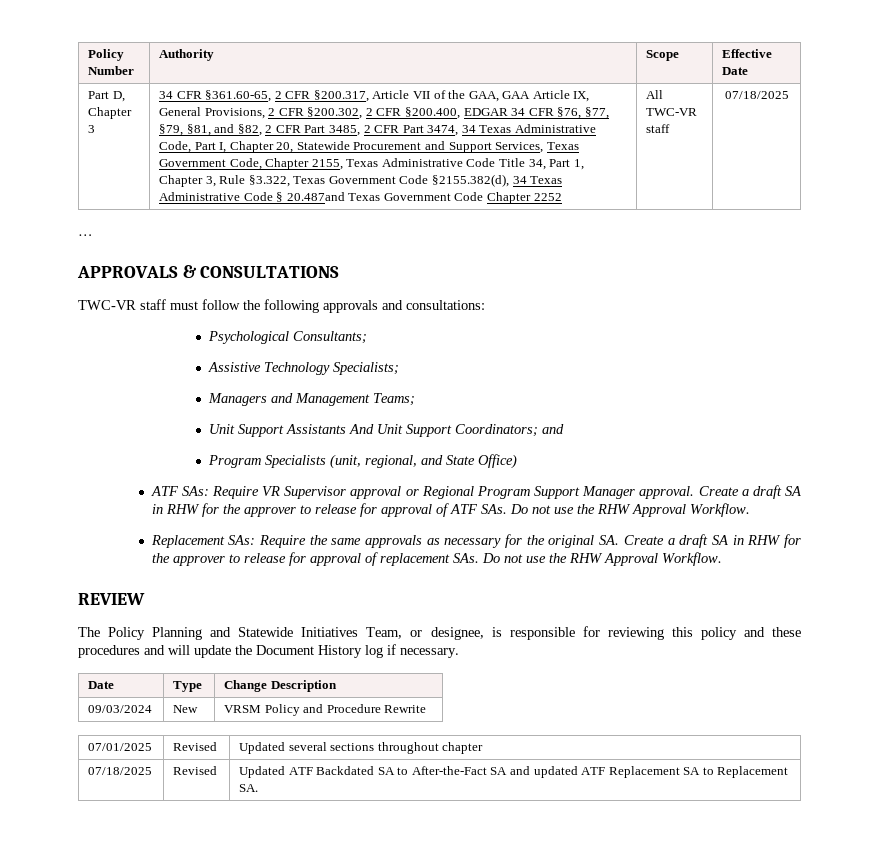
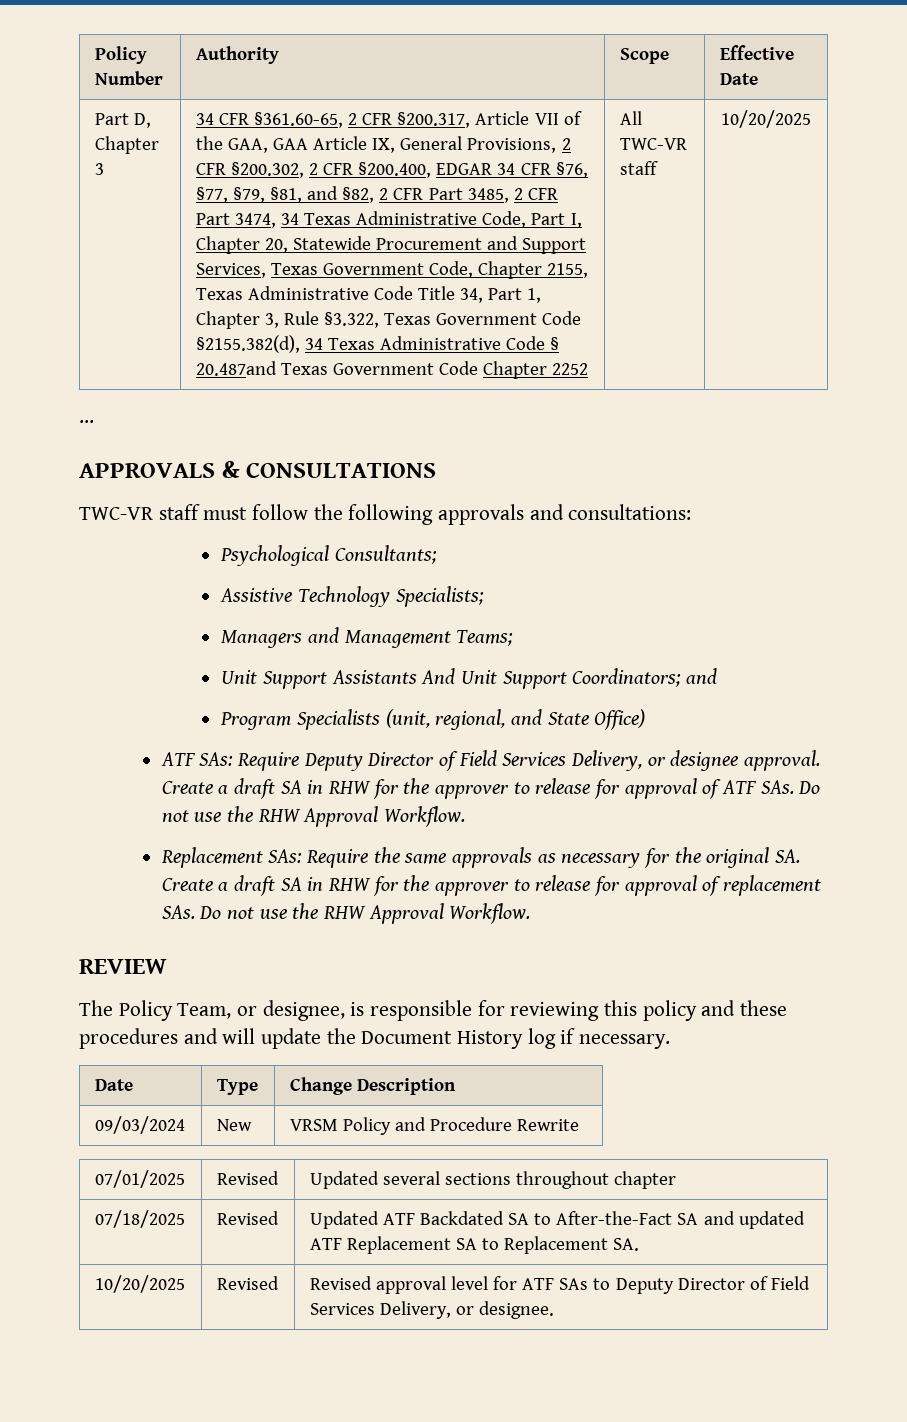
[724,91,789,99] 07/18/2025 -> [721,110,811,128] 10/20/2025
[262,486,636,499] VR Supervisor approval or Regional Program Support Manager -> [303,750,739,771] Deputy Director of Field Services Delivery, or designee
[152,627,359,640] Planning and Statewide Initiatives -> (173, 1010) none
(259, 788) none -> [94,1275,185,1293] [216,1276,279,1290] [309,1276,810,1294] [309,1301,555,1319] // 10/20/2025 | Revised | Revised approval level for ATF SAs to Deputy Director of Field Services Delivery, or designee.

